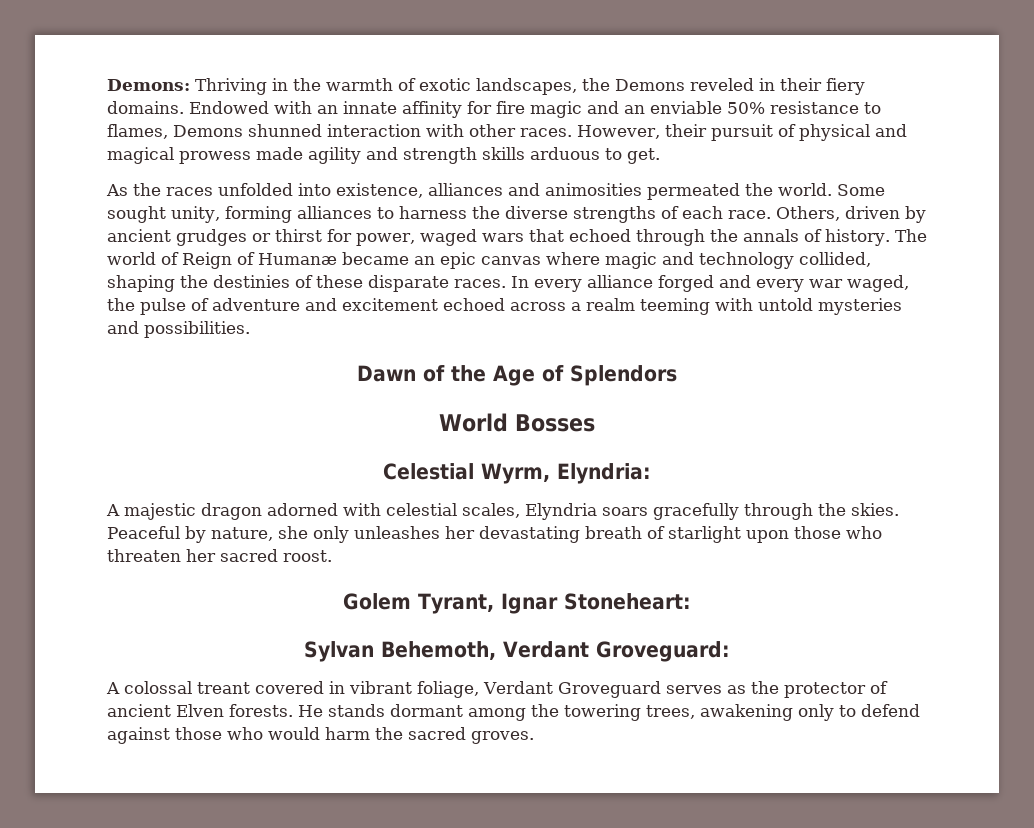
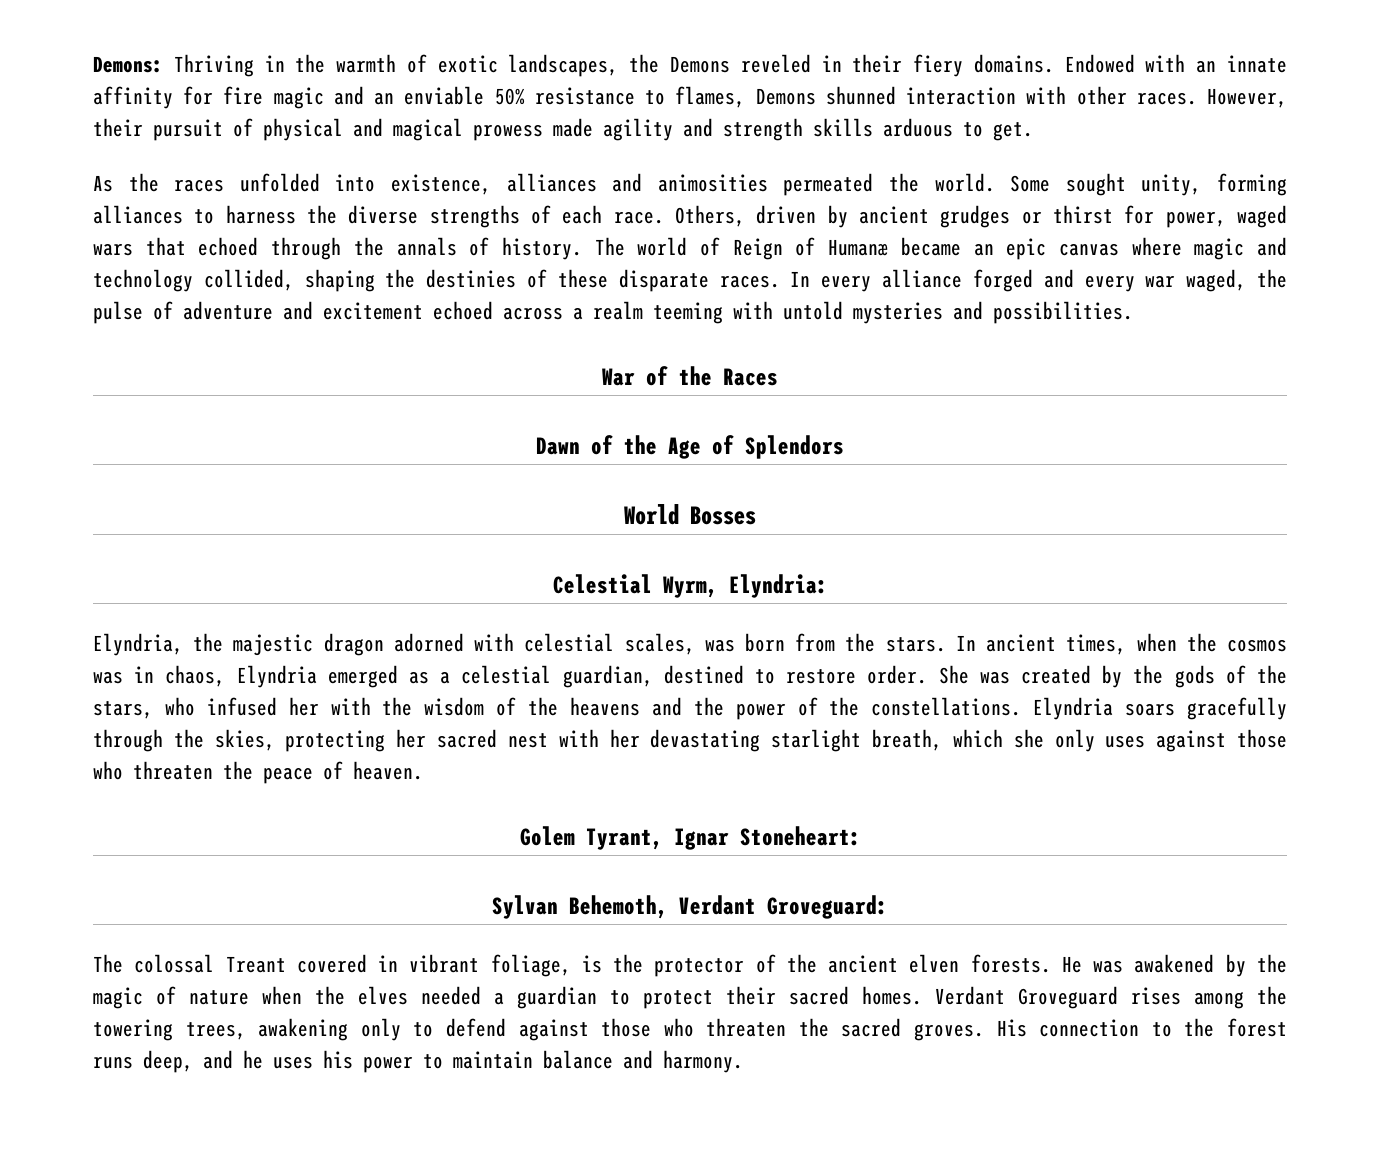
(250, 329) none -> [602,366,778,386] // War of the Races
[106,504,120,516] A -> [93,633,224,656] Elyndria, the
(520, 510) none -> [704,633,1287,655] [93,665,1288,688] [93,697,1022,720] was born from the stars. In ancient times, when the cosmos was in chaos, Elyndria emerged as a celestial guardian, destined to restore order. She was created by the gods of the stars, who infused her with the wisdom of the heavens and the power of the constellations.
[851,503,899,516] [107,526,882,543] [107,549,332,562] skies. Peaceful by nature, she only unleashes her devastating breath of starlight upon those who threaten her sacred roost. -> [214,729,1288,752] [93,761,423,784] skies, protecting her sacred nest with her devastating starlight breath, which she only uses against those who threaten the peace of heaven.
[106,681,250,694] A colossal treant -> [93,954,286,973] The colossal Treant
[483,681,888,698] [107,704,463,717] Verdant Groveguard serves as the protector of ancient Elven forests. He stands dormant -> [581,954,1288,977] [93,986,1181,1009] is the protector of the ancient elven forests. He was awakened by the magic of nature when the elves needed a guardian to protect their sacred homes. Verdant Groveguard rises
[268,727,370,740] would harm -> [706,1018,787,1037] threaten
(534, 737) none -> [996,1018,1287,1037] [93,1050,743,1073] His connection to the forest runs deep, and he uses his power to maintain balance and harmony.

